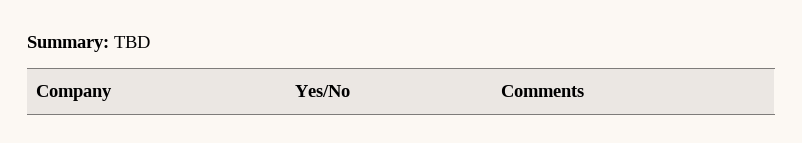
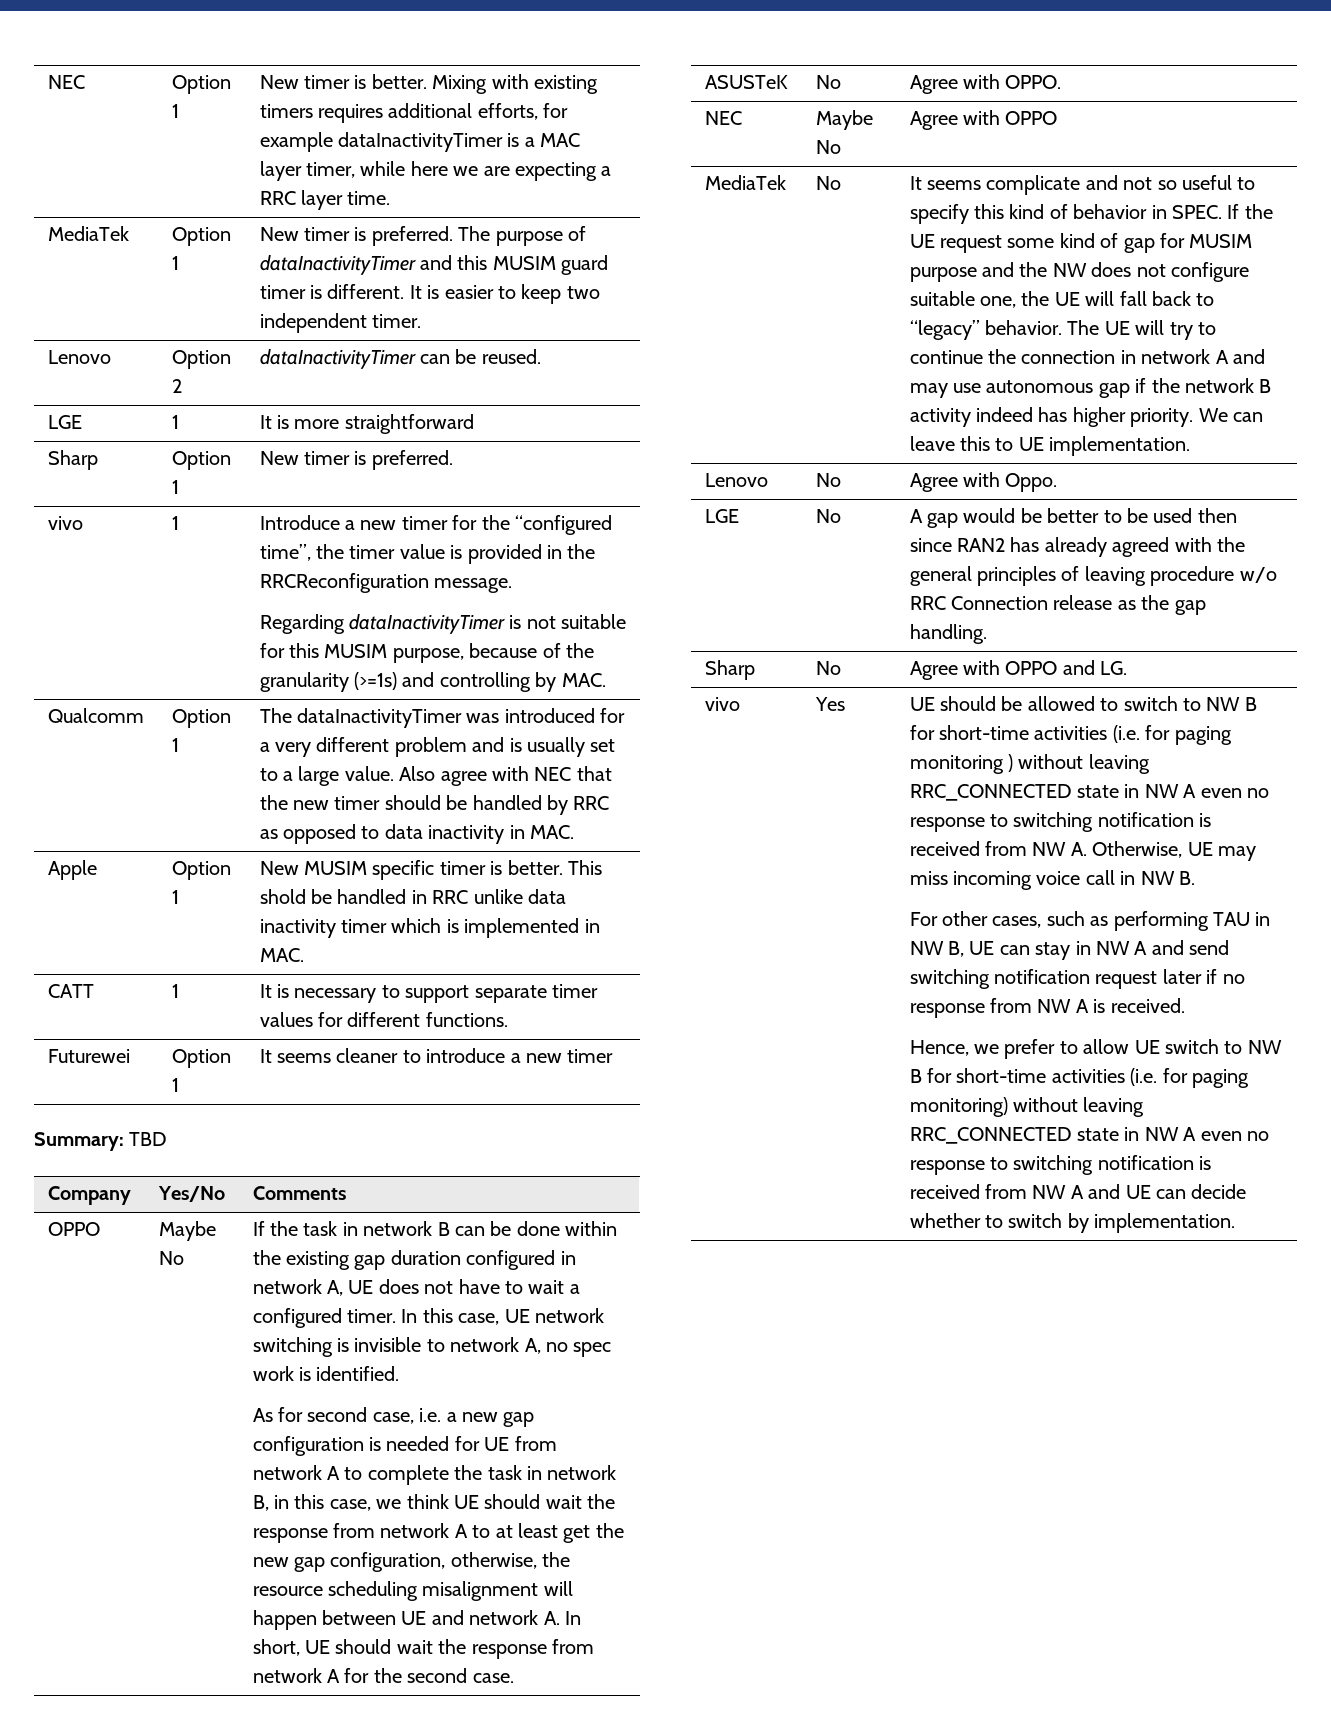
(27, 44) none -> [47,75,85,89] [171,75,231,94] [171,104,179,118] [259,74,598,94] [259,103,569,123] [259,132,581,152] [259,161,612,181] [259,190,391,210] [47,226,129,241] [171,227,231,246] [171,256,179,270] [259,226,586,246] [259,255,609,275] [259,284,600,304] [259,313,421,333] [47,350,111,364] [171,350,231,369] [171,379,182,393] [259,349,541,369] [47,415,82,429] [171,415,179,429] [259,414,474,434] [47,450,98,470] [171,451,231,470] [171,480,179,494] [259,450,453,470] [47,516,83,530] [171,516,179,530] [259,515,612,535] [259,544,596,564] [259,573,512,593] [259,614,627,634] [259,643,594,663] [259,672,606,692] [47,708,144,723] [171,709,231,728] [171,738,179,752] [259,708,626,728] [259,737,616,757] [259,766,612,786] [259,795,610,815] [259,824,574,844] [47,860,97,880] [171,861,231,880] [171,890,179,904] [259,860,602,880] [259,889,566,904] [259,918,600,938] [259,948,304,962] [47,984,94,998] [171,984,179,998] [259,984,598,1003] [259,1012,508,1027] [47,1049,130,1063] [171,1049,231,1068] [171,1078,179,1092] [259,1048,614,1063] NEC | Option 1 | New timer is better. Mixing with existing timers requires additional efforts, for example dataInactivityTimer is a MAC layer timer, while here we are expecting a RRC layer time. // MediaTek | Option 1 | New timer is preferred. The purpose of dataInactivityTimer and this MUSIM guard timer is different. It is easier to keep two independent timer. // Lenovo | Option 2 | dataInactivityTimer can be reused. // LGE | 1 | It is more straightforward // Sharp | Option 1 | New timer is preferred. // vivo | 1 | Introduce a new timer for the “configured time”, the timer value is provided in the RRCReconfiguration message. // Regarding dataInactivityTimer is not suitable for this MUSIM purpose, because of the granularity (>=1s) and controlling by MAC. // Qualcomm | Option 1 | The dataInactivityTimer was introduced for a very different problem and is usually set to a large value. Also agree with NEC that the new timer should be handled by RRC as opposed to data inactivity in MAC. // Apple | Option 1 | New MUSIM specific timer is better. This shold be handled in RRC unlike data inactivity timer which is implemented in MAC. // CATT | 1 | It is necessary to support separate timer values for different functions. // Futurewei | Option 1 | It seems cleaner to introduce a new timer //
(585, 91) none -> [47,1222,100,1236] [158,1221,216,1241] [158,1251,184,1265] [252,1221,618,1236] [252,1250,576,1270] [252,1279,580,1296] [252,1308,604,1328] [252,1337,612,1357] [252,1366,400,1381] [252,1407,535,1427] [252,1436,557,1456] [252,1465,617,1485] [252,1494,616,1511] [252,1523,624,1543] [252,1552,571,1572] [252,1581,573,1601] [252,1610,581,1630] [252,1639,594,1659] [252,1668,514,1683] [704,75,788,89] [815,75,841,89] [909,74,1062,94] [704,111,742,125] [815,110,873,130] [815,140,841,154] [909,110,1058,130] [704,175,786,190] [815,176,841,190] [909,175,1256,195] [909,204,1273,224] [909,233,1253,253] [909,262,1249,282] [909,291,1215,308] [909,320,1216,340] [909,349,1265,364] [909,378,1272,398] [909,407,1263,427] [909,436,1191,456] [704,473,768,487] [815,473,841,487] [909,472,1058,492] [704,509,739,523] [815,509,841,523] [909,508,1237,528] [909,537,1245,557] [909,566,1277,586] [909,595,1206,615] [909,624,987,644] [704,660,755,680] [815,661,841,675] [909,660,1128,680] [704,697,740,711] [814,697,845,711] [909,696,1257,711] [909,725,1232,745] [909,754,1150,774] [909,784,1269,801] [909,812,1212,832] [909,841,1256,861] [909,870,1195,890] [909,911,1271,931] [909,940,1230,960] [909,969,1245,989] [909,998,1185,1018] [909,1039,1282,1059] [909,1068,1249,1088] [909,1097,1145,1117] [909,1127,1269,1144] [909,1155,1212,1175] [909,1184,1247,1199] [909,1213,1236,1233] // OPPO | Maybe No | If the task in network B can be done within the existing gap duration configured in network A, UE does not have to wait a configured timer. In this case, UE network switching is invisible to network A, no spec work is identified. // As for second case, i.e. a new gap configuration is needed for UE from network A to complete the task in network B, in this case, we think UE should wait the response from network A to at least get the new gap configuration, otherwise, the resource scheduling misalignment will happen between UE and network A. In short, UE should wait the response from network A for the second case. // ASUSTeK | No | Agree with OPPO. // NEC | Maybe No | Agree with OPPO // MediaTek | No | It seems complicate and not so useful to specify this kind of behavior in SPEC. If the UE request some kind of gap for MUSIM purpose and the NW does not configure suitable one, the UE will fall back to “legacy” behavior. The UE will try to continue the connection in network A and may use autonomous gap if the network B activity indeed has higher priority. We can leave this to UE implementation. // Lenovo | No | Agree with Oppo. // LGE | No | A gap would be better to be used then since RAN2 has already agreed with the general principles of leaving procedure w/o RRC Connection release as the gap handling. // Sharp | No | Agree with OPPO and LG. // vivo | Yes | UE should be allowed to switch to NW B for short-time activities (i.e. for paging monitoring ) without leaving RRC_CONNECTED state in NW A even no response to switching notification is received from NW A. Otherwise, UE may miss incoming voice call in NW B. // For other cases, such as performing TAU in NW B, UE can stay in NW A and send switching notification request later if no response from NW A is received. // Hence, we prefer to allow UE switch to NW B for short-time activities (i.e. for paging monitoring) without leaving RRC_CONNECTED state in NW A even no response to switching notification is received from NW A and UE can decide whether to switch by implementation.

